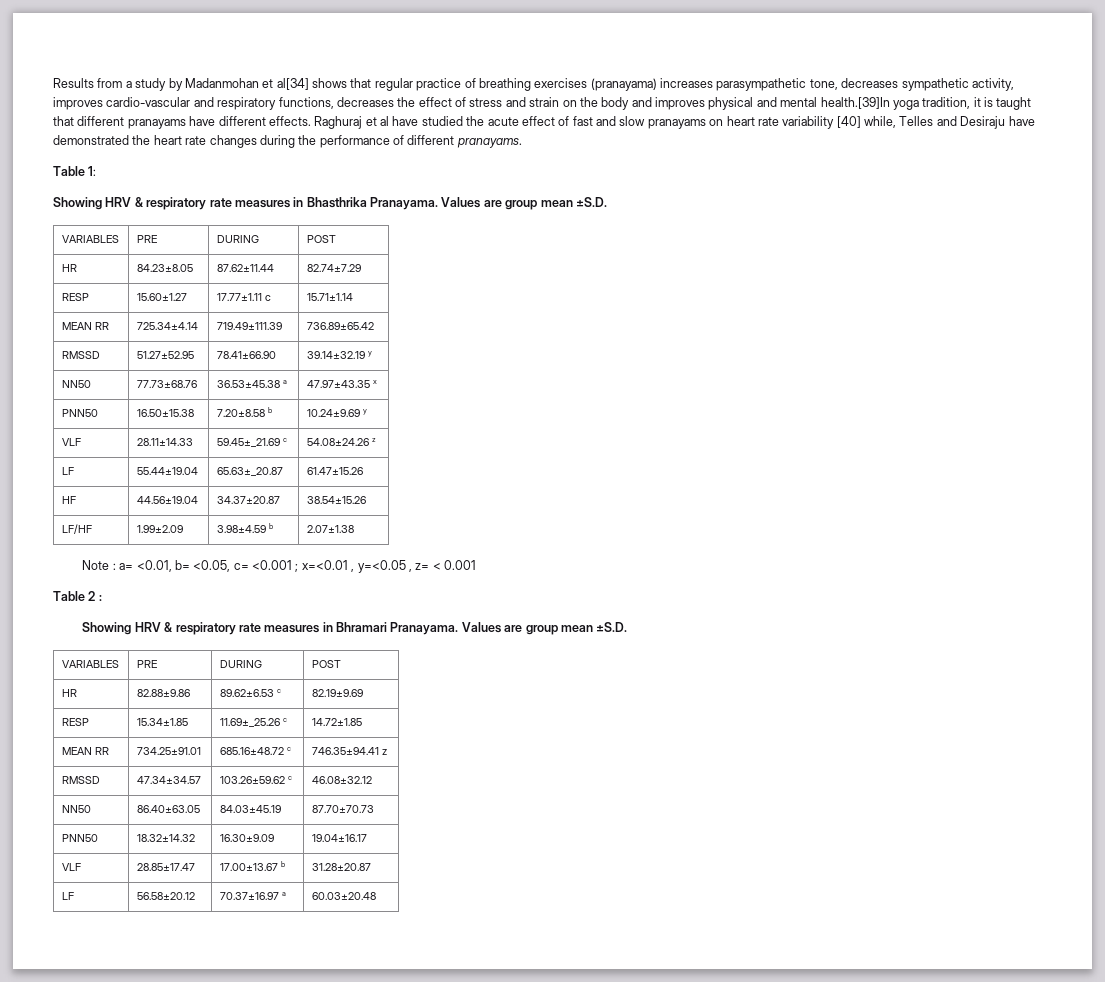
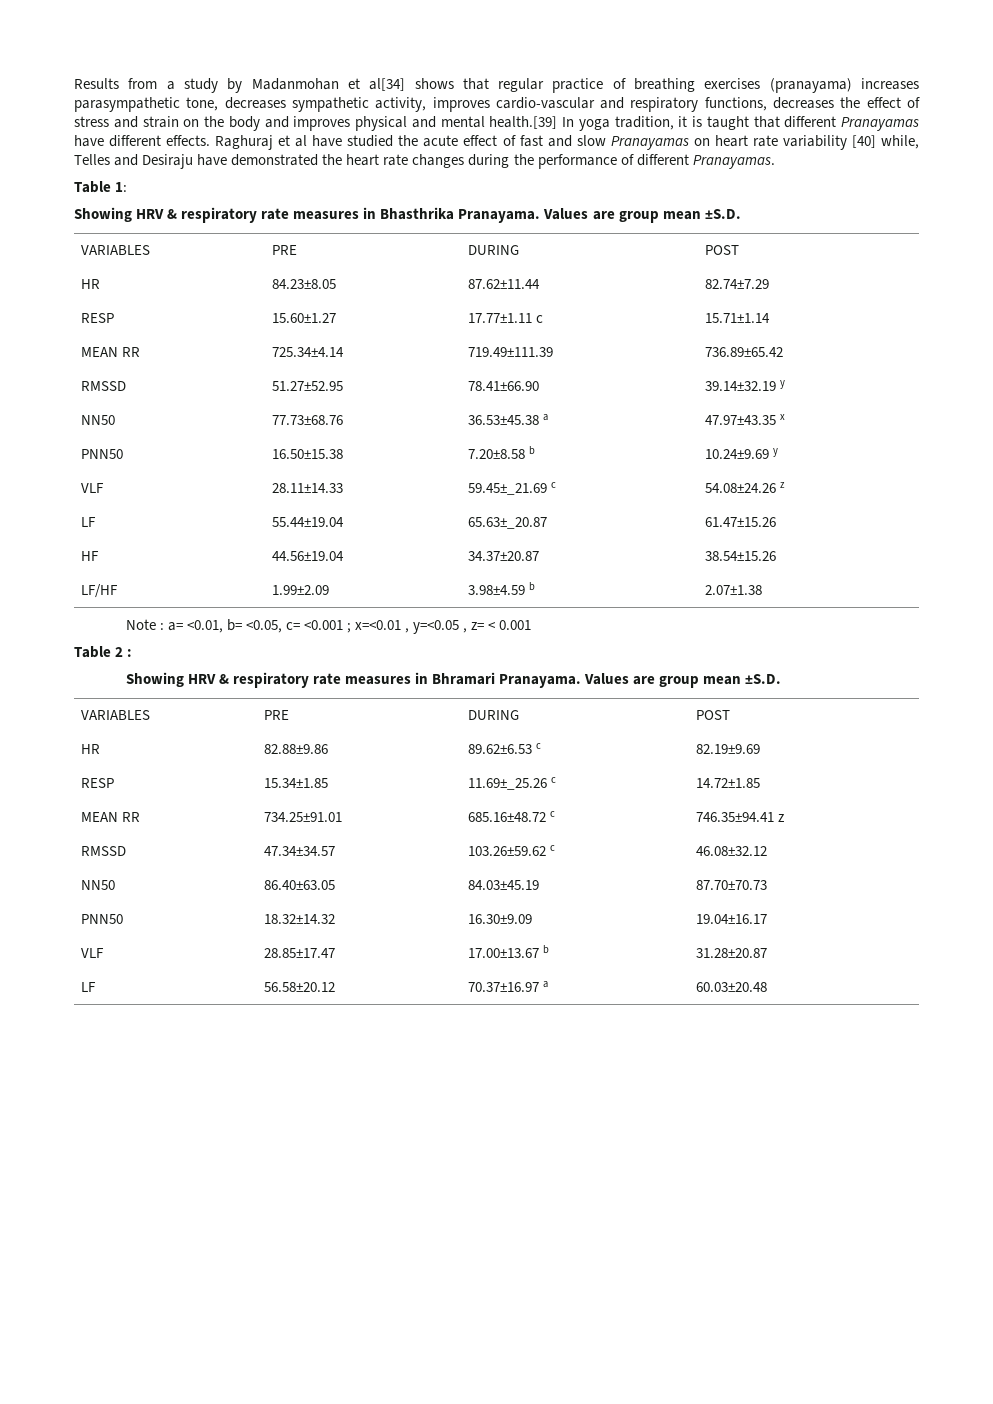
[820,97,890,109] health.[39]In -> [489,116,574,129] health.[39] In
[127,119,186,129] pranayams -> [841,117,919,131] Pranayamas
[647,119,706,129] pranayams -> [610,136,689,150] Pranayamas
[456,138,522,148] pranayams. -> [692,155,775,169] Pranayamas.

